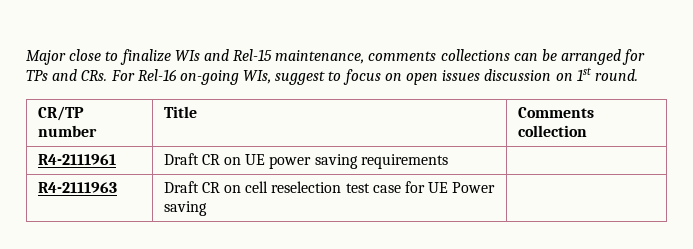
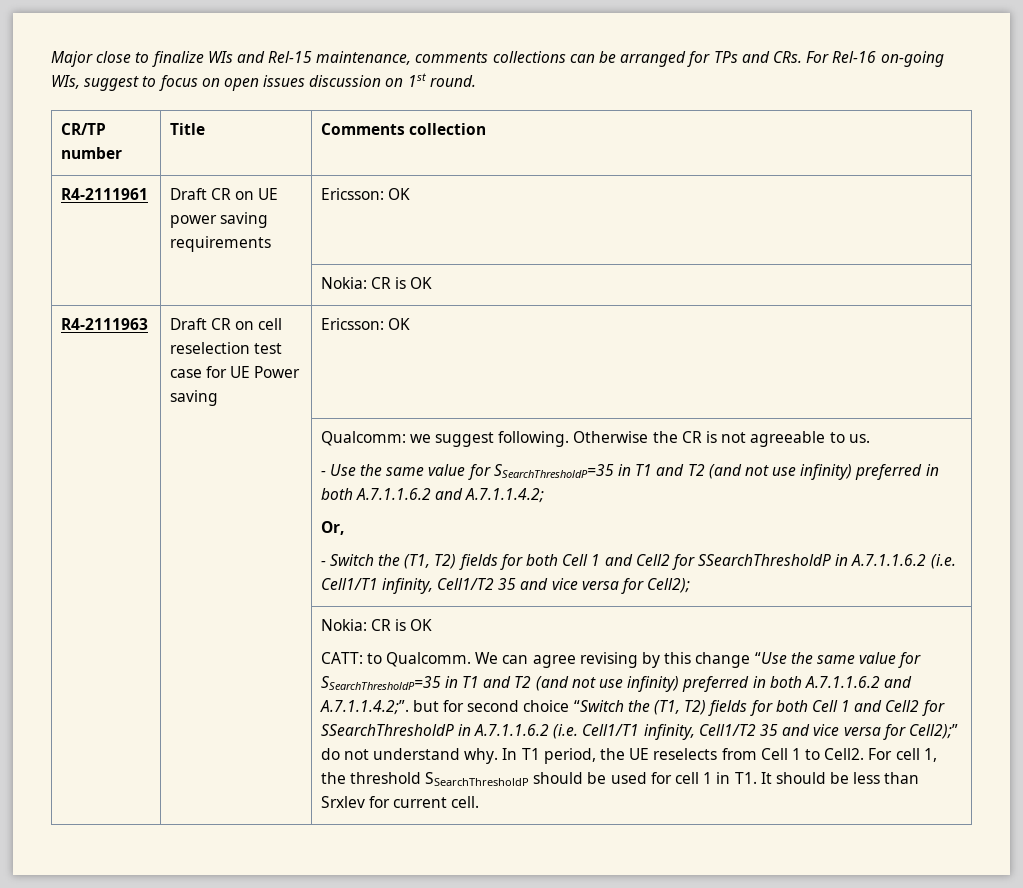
(448, 161) none -> [320,188,410,200] [320,277,433,289] Ericsson: OK // | | Nokia: CR is OK
(207, 208) none -> [320,318,410,330] [320,431,870,447] [320,464,939,480] [320,488,545,503] [320,521,344,535] [320,554,956,570] [320,578,691,594] [320,619,433,631] [320,652,922,668] [320,676,913,692] [319,700,945,716] [320,724,958,740] [320,748,937,764] [320,772,920,786] [320,796,480,808] Ericsson: OK // | | Qualcomm: we suggest following. Otherwise the CR is not agreeable to us. // - Use the same value for SSearchThresholdP=35 in T1 and T2 (and not use infinity) preferred in both A.7.1.1.6.2 and A.7.1.1.4.2; // Or, // - Switch the (T1, T2) fields for both Cell 1 and Cell2 for SSearchThresholdP in A.7.1.1.6.2 (i.e. Cell1/T1 infinity, Cell1/T2 35 and vice versa for Cell2); // | | Nokia: CR is OK // CATT: to Qualcomm. We can agree revising by this change “Use the same value for SSearchThresholdP=35 in T1 and T2 (and not use infinity) preferred in both A.7.1.1.6.2 and A.7.1.1.4.2;”. but for second choice “Switch the (T1, T2) fields for both Cell 1 and Cell2 for SSearchThresholdP in A.7.1.1.6.2 (i.e. Cell1/T1 infinity, Cell1/T2 35 and vice versa for Cell2);” do not understand why. In T1 period, the UE reselects from Cell 1 to Cell2. For cell 1, the threshold SSearchThresholdP should be used for cell 1 in T1. It should be less than Srxlev for current cell.

